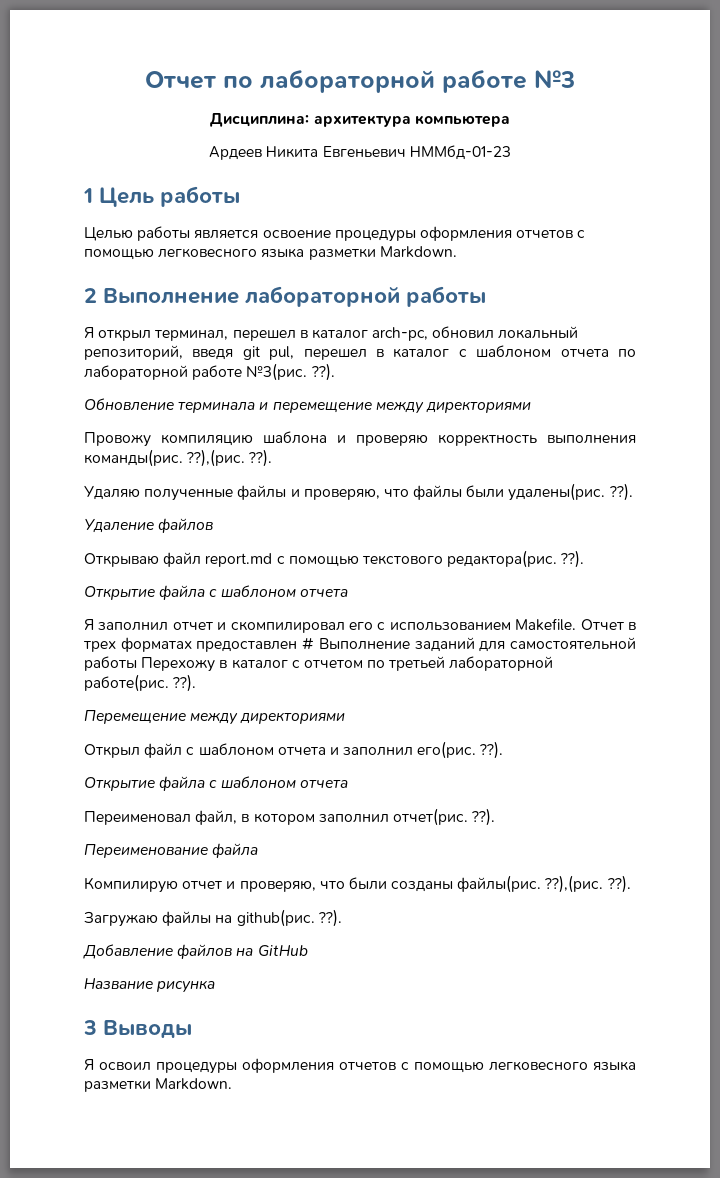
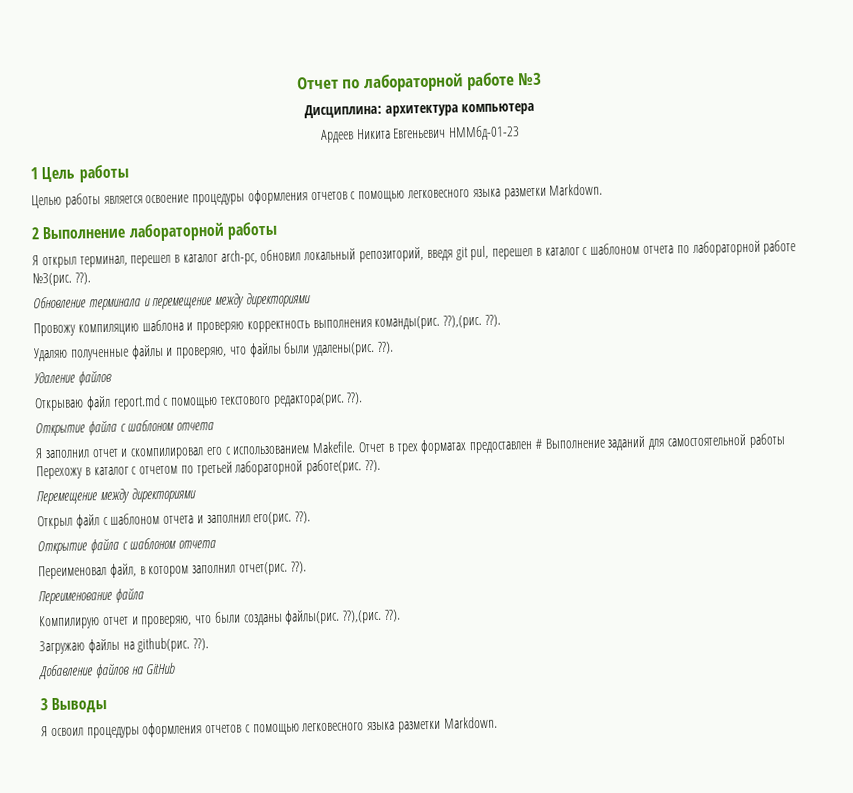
[84,978,216,993] // Название рисунка -> (177, 668) none

